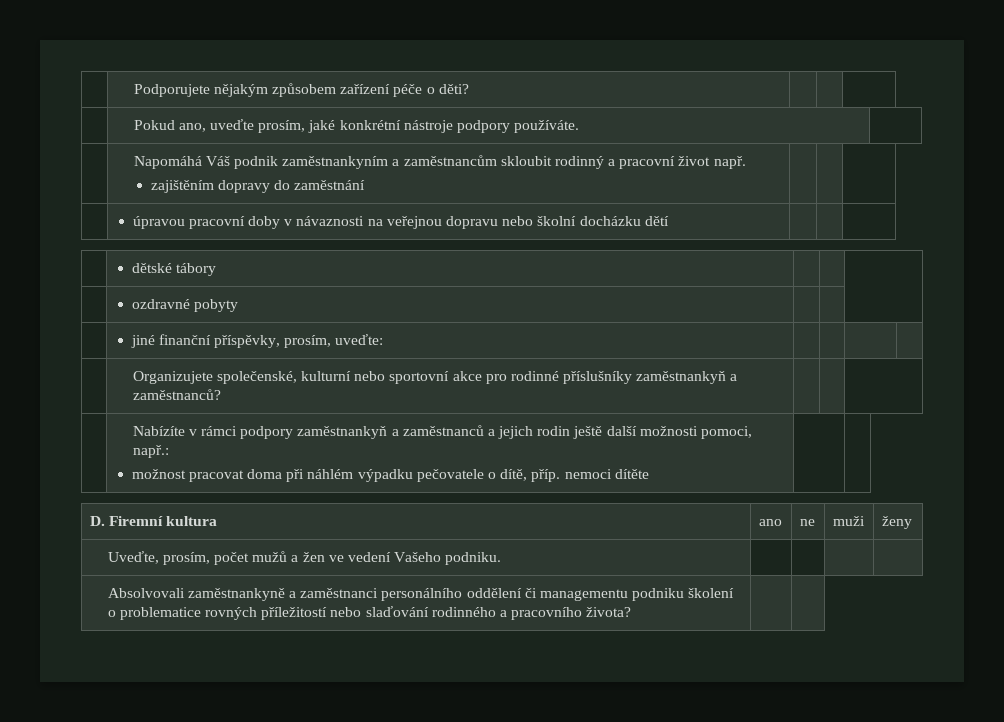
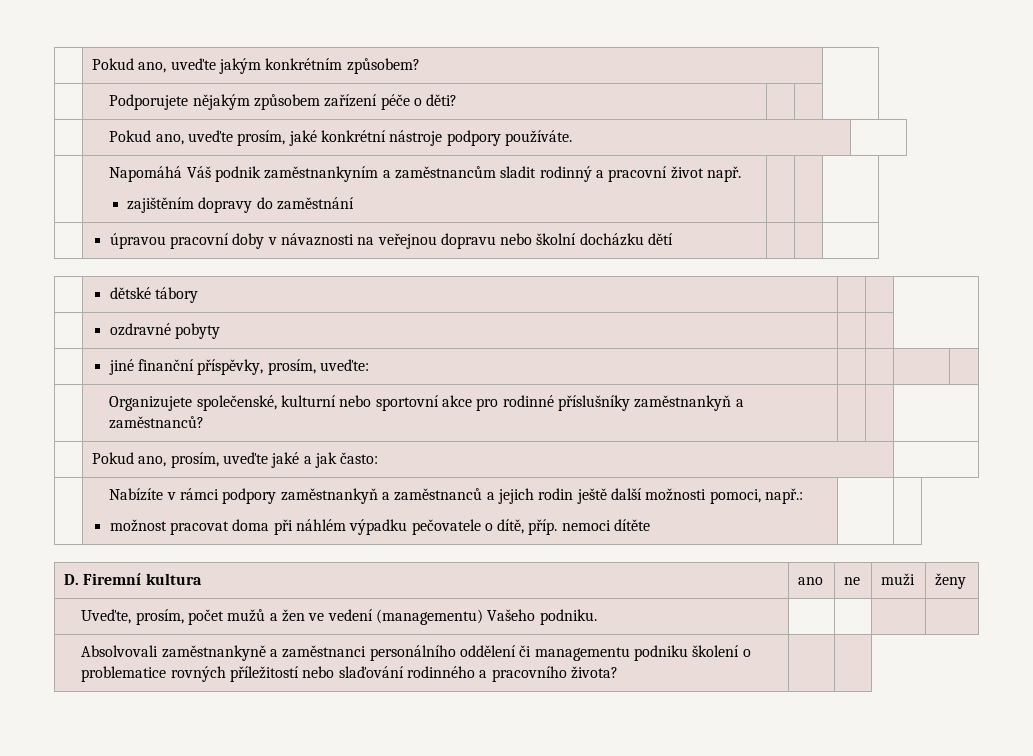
(133, 90) none -> [92,58,420,74] | Pokud ano, uveďte jakým konkrétním způsobem? | //
[500,156,552,166] skloubit -> [500,166,537,178] sladit
(221, 394) none -> [92,452,379,468] // | Pokud ano, prosím, uveďte jaké a jak často: |
(391, 557) none -> [376,609,484,625] (managementu)

